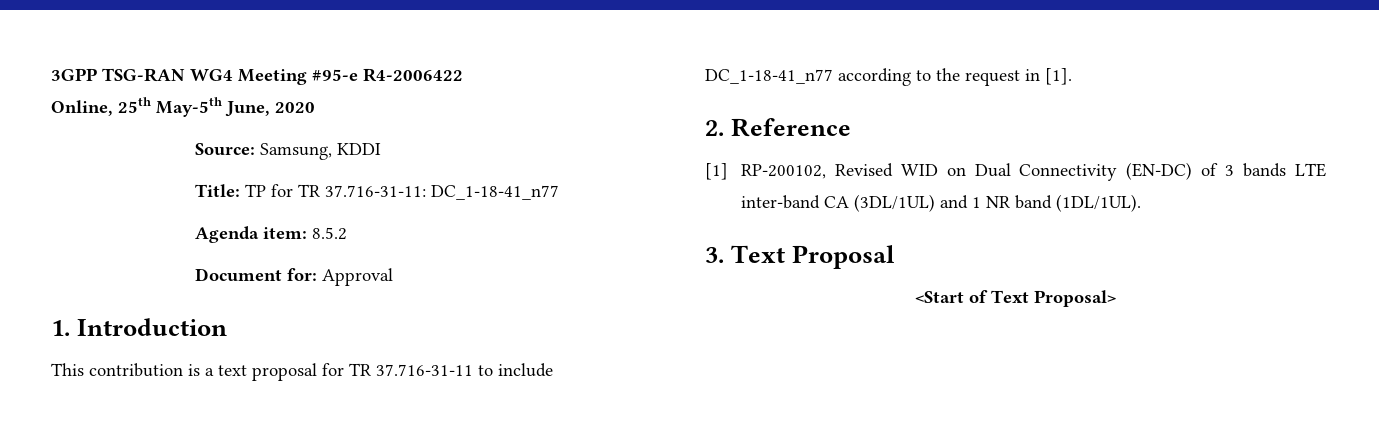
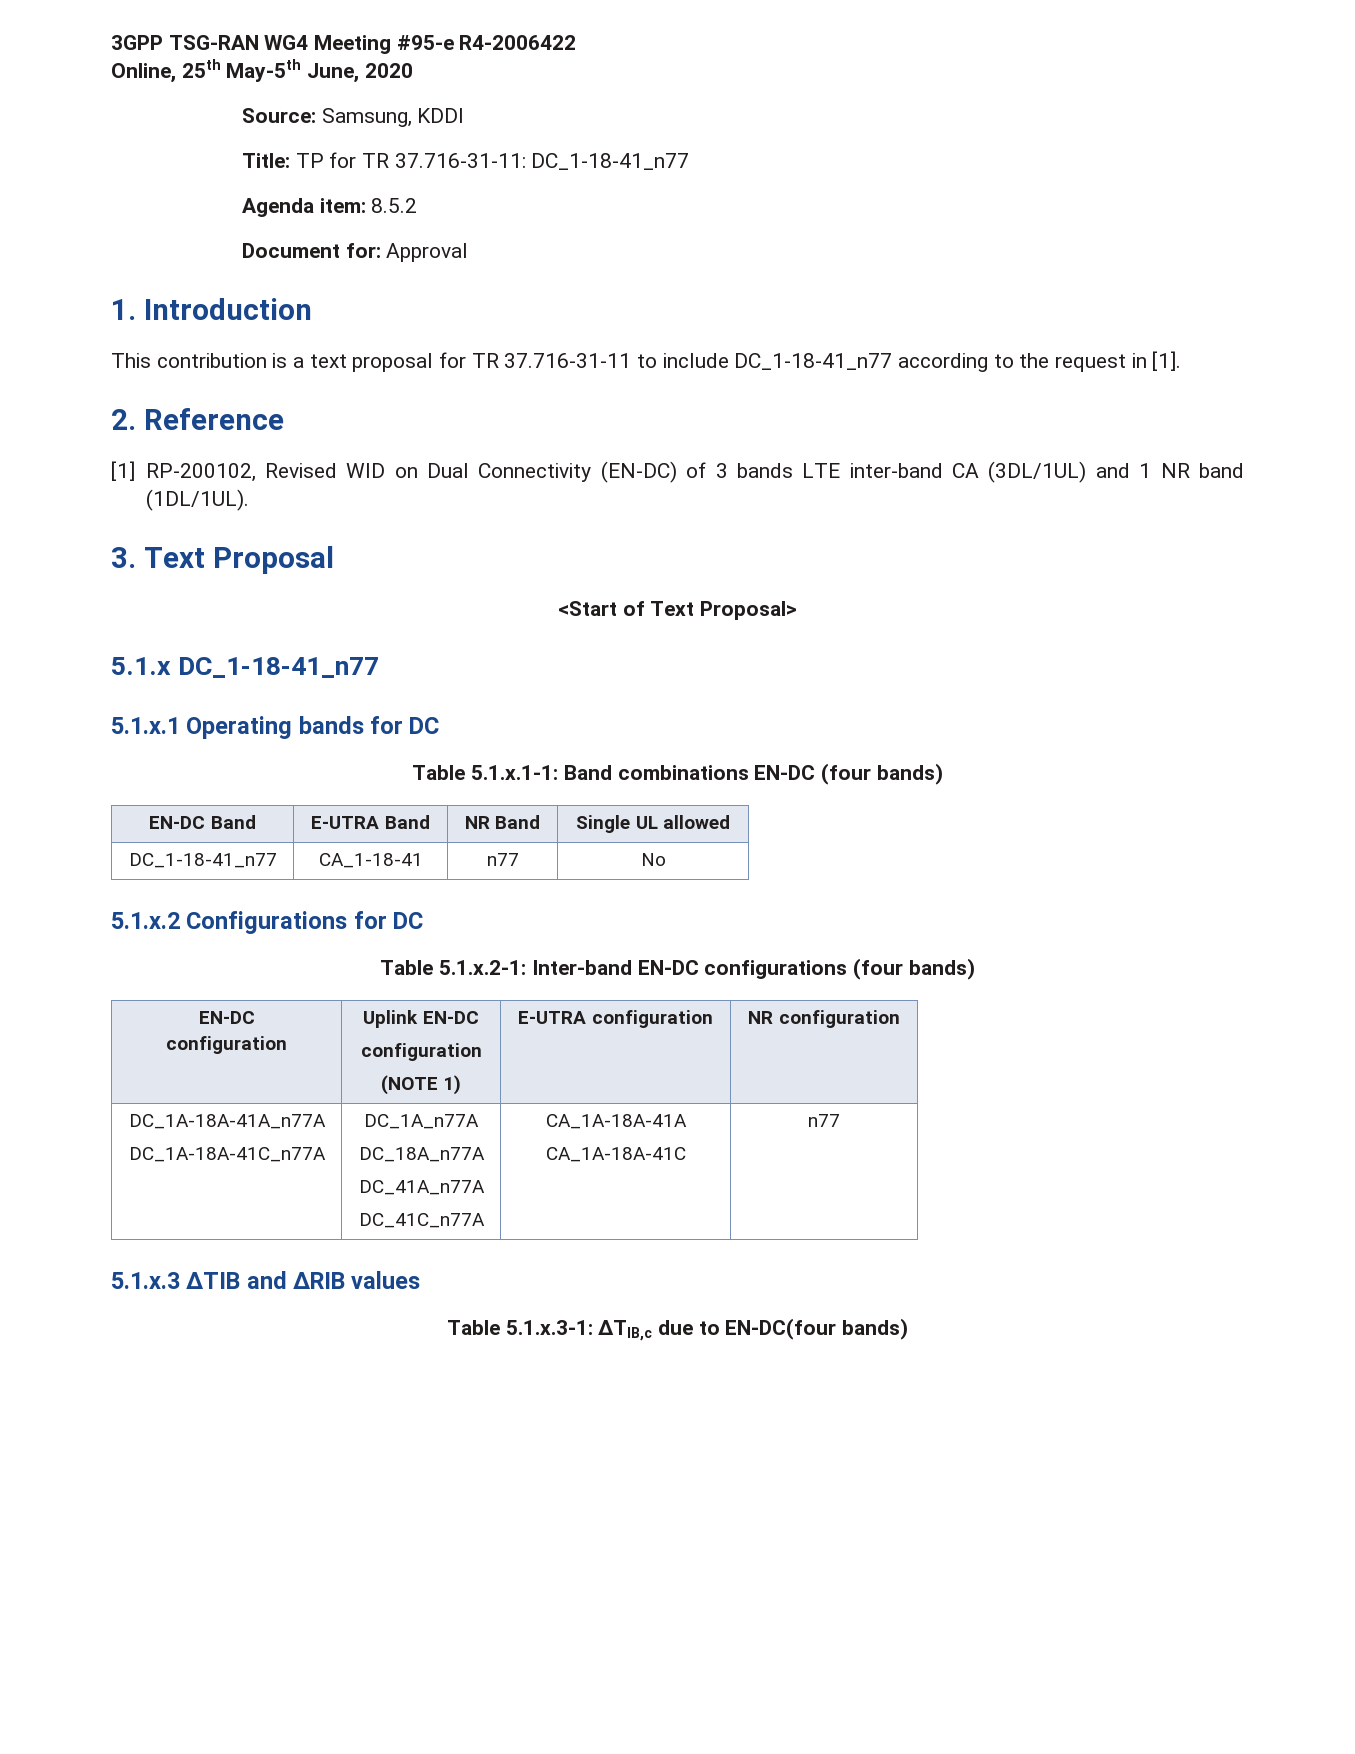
(1116, 298) none -> [111,657,380,678] [111,716,440,739] [412,763,943,785] [149,815,256,829] [311,815,430,829] [464,815,541,829] [576,815,730,833] [128,853,277,868] [318,853,423,868] [486,853,519,866] [640,853,666,866] [111,911,424,934] [380,958,975,980] [198,1011,255,1024] [166,1036,287,1054] [363,1010,479,1028] [360,1043,482,1061] [380,1075,462,1095] [518,1010,713,1028] [748,1010,900,1028] [128,1114,326,1129] [128,1147,326,1162] [364,1114,479,1129] [358,1147,485,1162] [358,1180,485,1195] [358,1213,485,1228] [545,1114,687,1129] [545,1147,686,1162] [807,1114,840,1127] [111,1271,421,1289] [446,1318,909,1341] // 5.1.x DC_1-18-41_n77 // 5.1.x.1 Operating bands for DC // Table 5.1.x.1-1: Band combinations EN-DC (four bands) // EN-DC Band | E-UTRA Band | NR Band | Single UL allowed // DC_1-18-41_n77 | CA_1-18-41 | n77 | No // 5.1.x.2 Configurations for DC // Table 5.1.x.2-1: Inter-band EN-DC configurations (four bands) // EN-DC // configuration | Uplink EN-DC // configuration // (NOTE 1) | E-UTRA configuration | NR configuration // DC_1A-18A-41A_n77A // DC_1A-18A-41C_n77A | DC_1A_n77A // DC_18A_n77A // DC_41A_n77A // DC_41C_n77A | CA_1A-18A-41A // CA_1A-18A-41C | n77 // 5.1.x.3 ∆TIB and ∆RIB values // Table 5.1.x.3-1: ΔTIB,c due to EN-DC(four bands)

